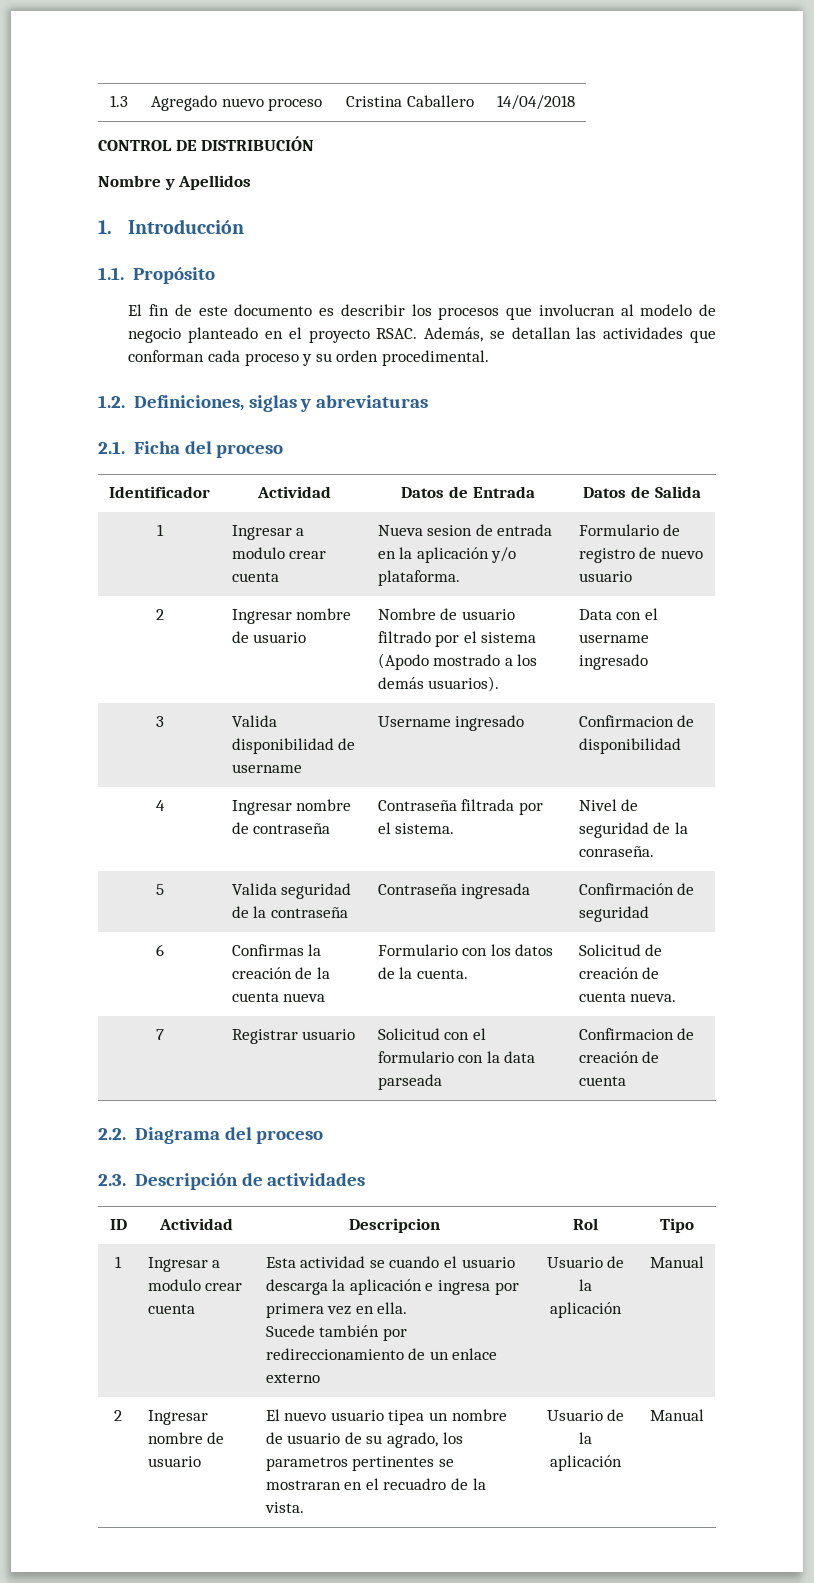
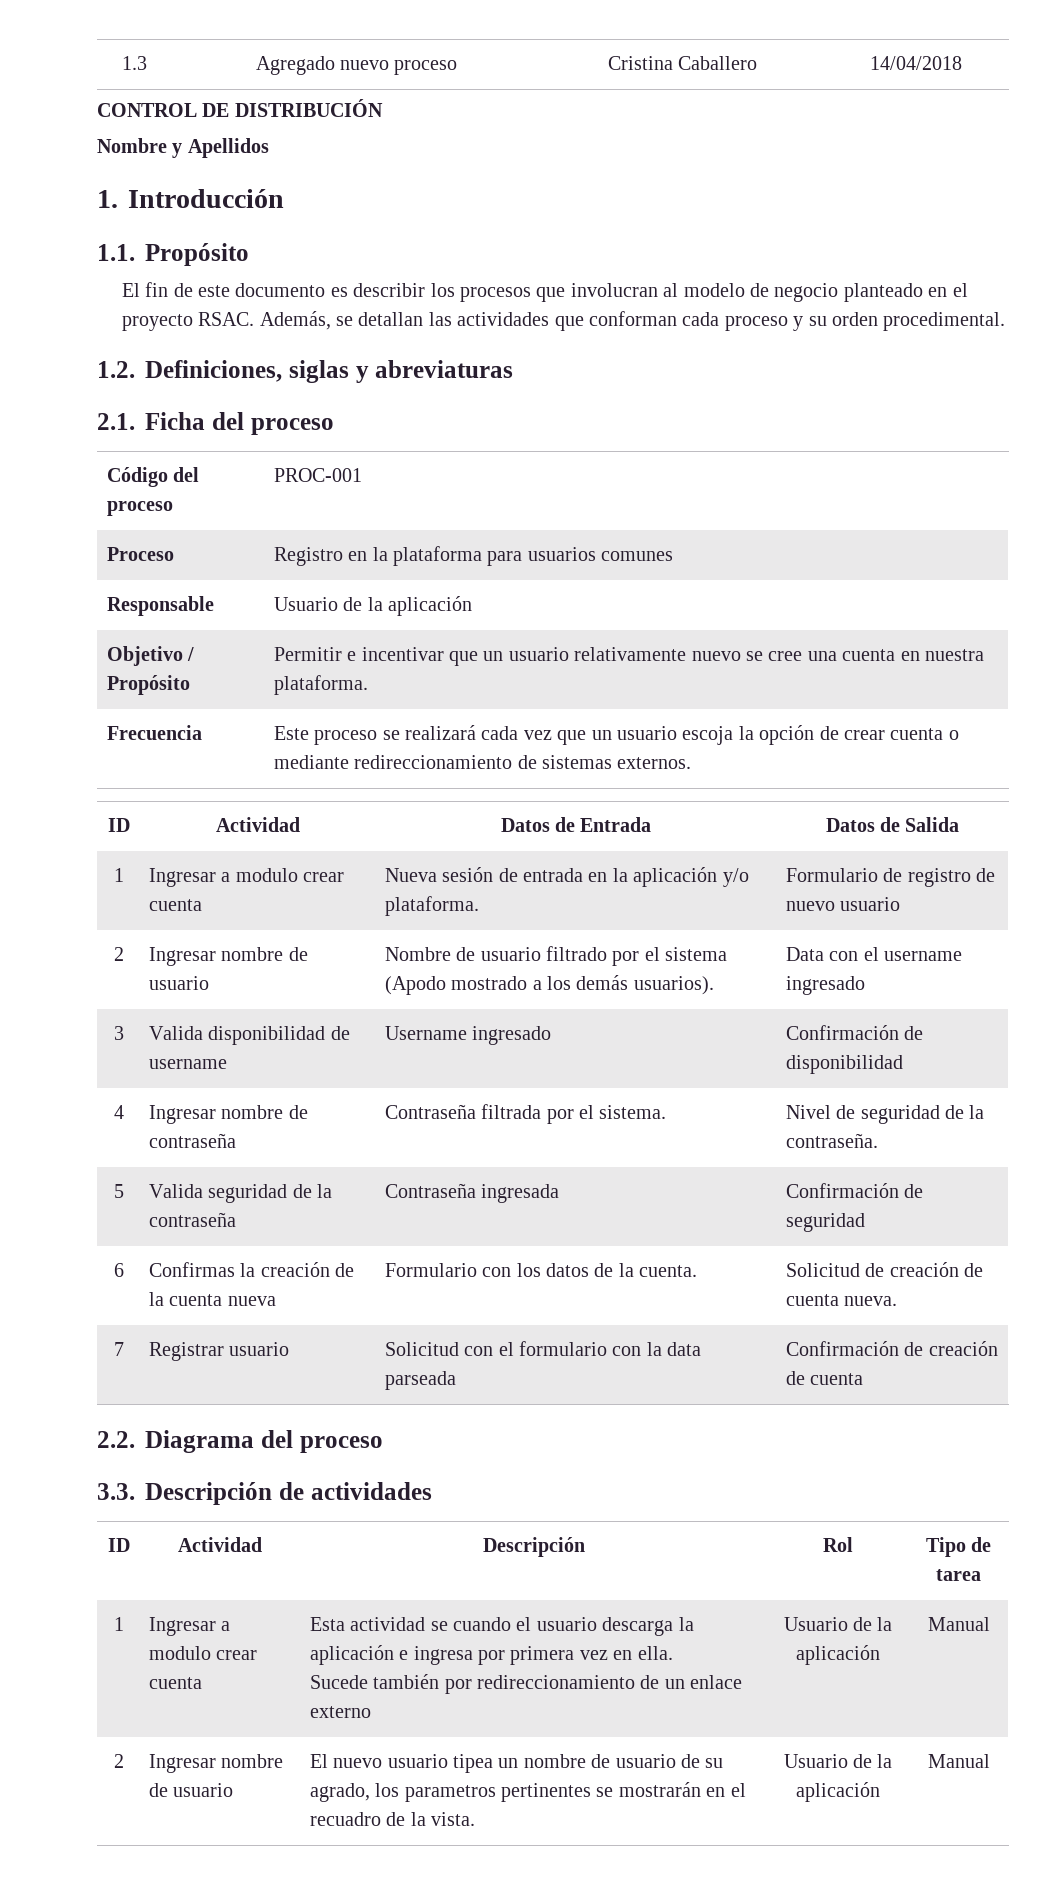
[108,486,210,498] Identificador -> [106,467,200,487] [106,501,173,516] [273,468,362,482] [106,547,174,561] [273,546,674,566] [106,596,214,616] [273,596,472,616] [106,646,195,666] [106,675,190,695] [273,647,984,666] [273,675,368,695] [106,725,202,740] [273,725,959,745] [273,755,692,769] [107,818,130,832] Código del proceso | PROC-001 // Proceso | Registro en la plataforma para usuarios comunes // Responsable | Usuario de la aplicación // Objetivo / Propósito | Permitir e incentivar que un usuario relativamente nuevo se cree una cuenta en nuestra plataforma. // Frecuencia | Este proceso se realizará cada vez que un usuario escoja la opción de crear cuenta o mediante redireccionamiento de sistemas externos. // ID
[427,525,473,536] sesion -> [442,867,494,882] sesión
[578,715,674,727] Confirmacion -> [785,1025,899,1040] Confirmación
[578,846,654,857] conraseña. -> [785,1133,878,1148] contraseña.
[578,1028,674,1040] Confirmacion -> [785,1341,899,1356] Confirmación
[98,1174,126,1186] 2.3. -> [97,1483,135,1500] 3.3.
[348,1218,440,1233] Descripcion -> [483,1537,585,1557] Descripción
(694, 1225) none -> [971,1537,992,1552] [936,1569,981,1581] de tarea
[265,1480,341,1490] mostraran -> [618,1782,701,1797] mostrarán

